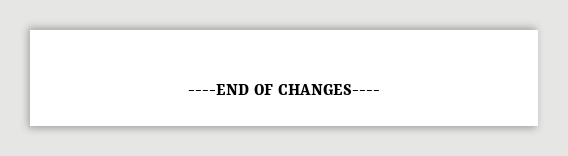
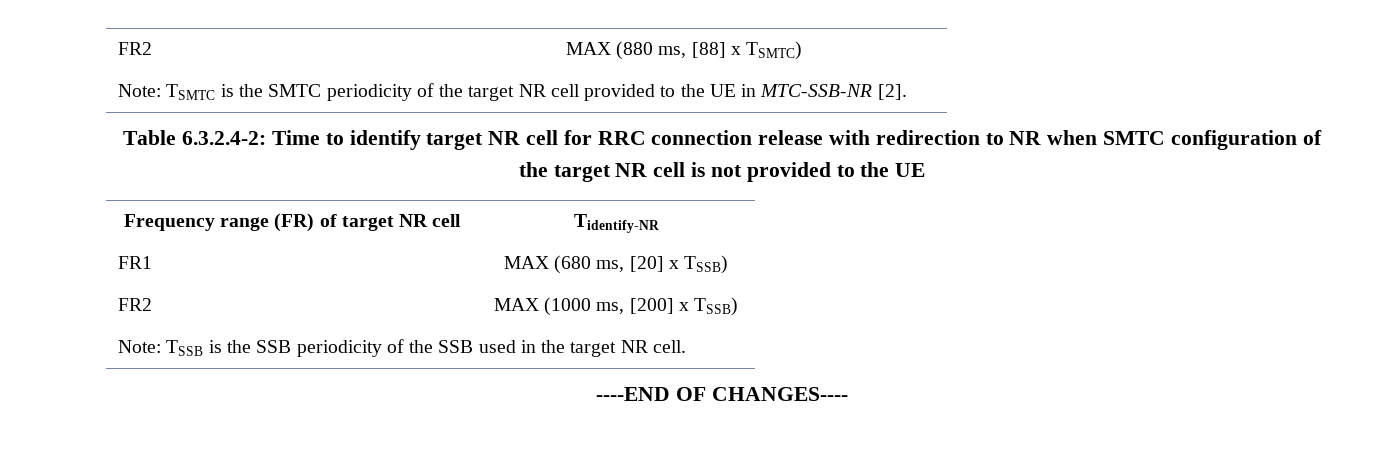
(188, 89) none -> [118,42,153,55] [565,41,803,60] [118,83,907,101] [123,130,1322,150] [518,162,926,182] [123,213,462,232] [573,214,659,233] [118,256,153,269] [503,255,729,274] [118,298,153,311] [493,297,739,316] [118,339,686,357] FR2 | MAX (880 ms, [88] x TSMTC) // Note: TSMTC is the SMTC periodicity of the target NR cell provided to the UE in MTC-SSB-NR [2]. // Table 6.3.2.4-2: Time to identify target NR cell for RRC connection release with redirection to NR when SMTC configuration of the target NR cell is not provided to the UE // Frequency range (FR) of target NR cell | Tidentify-NR // FR1 | MAX (680 ms, [20] x TSSB) // FR2 | MAX (1000 ms, [200] x TSSB) // Note: TSSB is the SSB periodicity of the SSB used in the target NR cell. //

